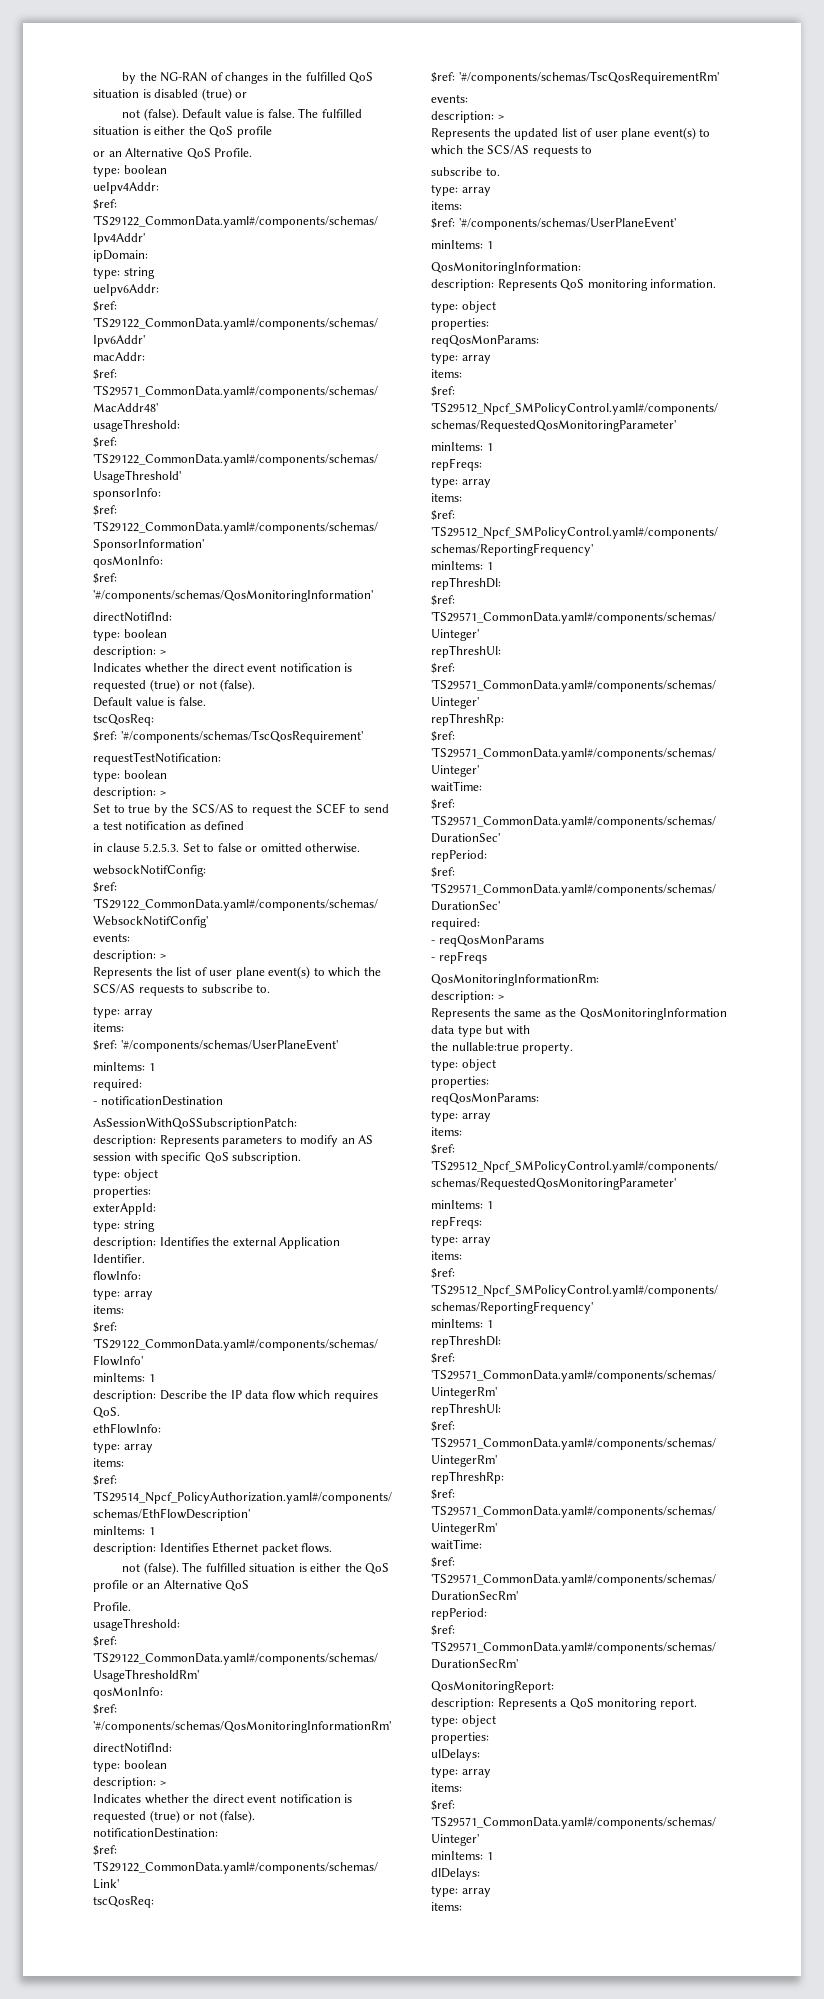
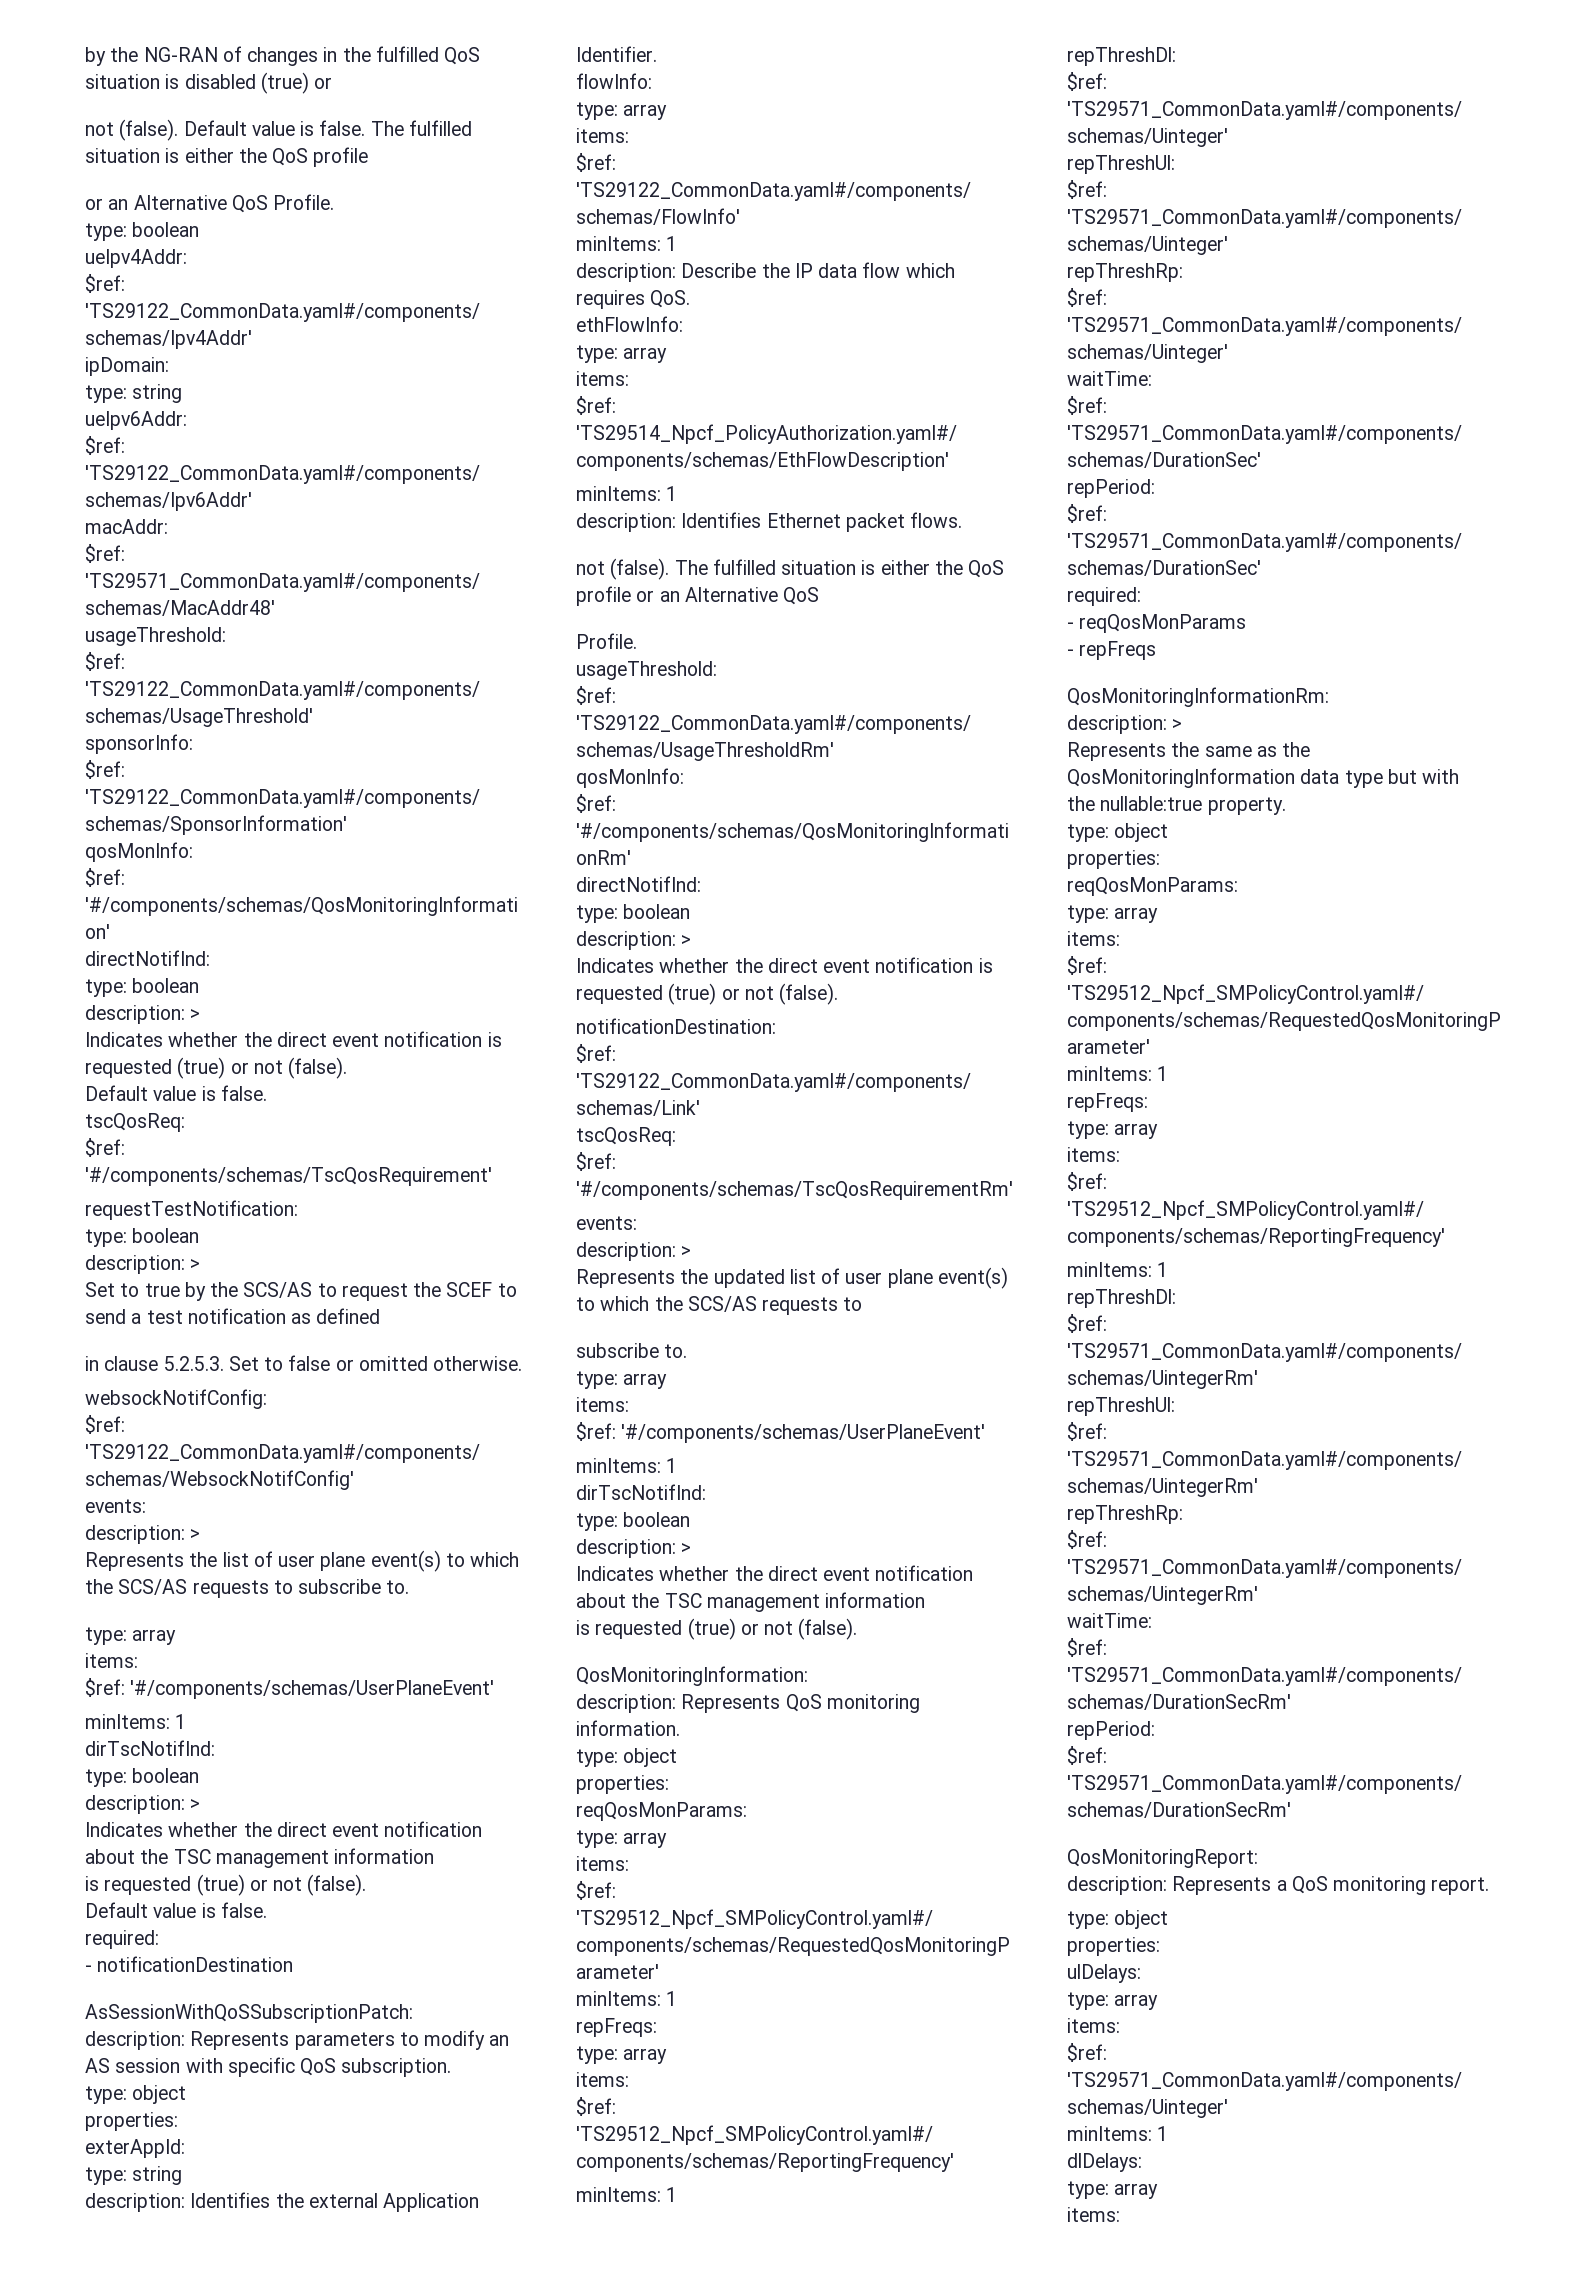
(155, 1067) none -> [85,1740,215,1756] [85,1768,200,1787] [85,1795,201,1814] [85,1821,483,1837] [85,1848,435,1868] [85,1874,367,1896] [85,1902,267,1918] // dirTscNotifInd: // type: boolean // description: > // Indicates whether the direct event notification about the TSC management information // is requested (true) or not (false). // Default value is false.
(493, 245) none -> [576,1484,706,1500] [576,1512,691,1531] [576,1539,692,1558] [576,1565,974,1581] [576,1592,926,1612] [576,1618,858,1640] // dirTscNotifInd: // type: boolean // description: > // Indicates whether the direct event notification about the TSC management information // is requested (true) or not (false).

